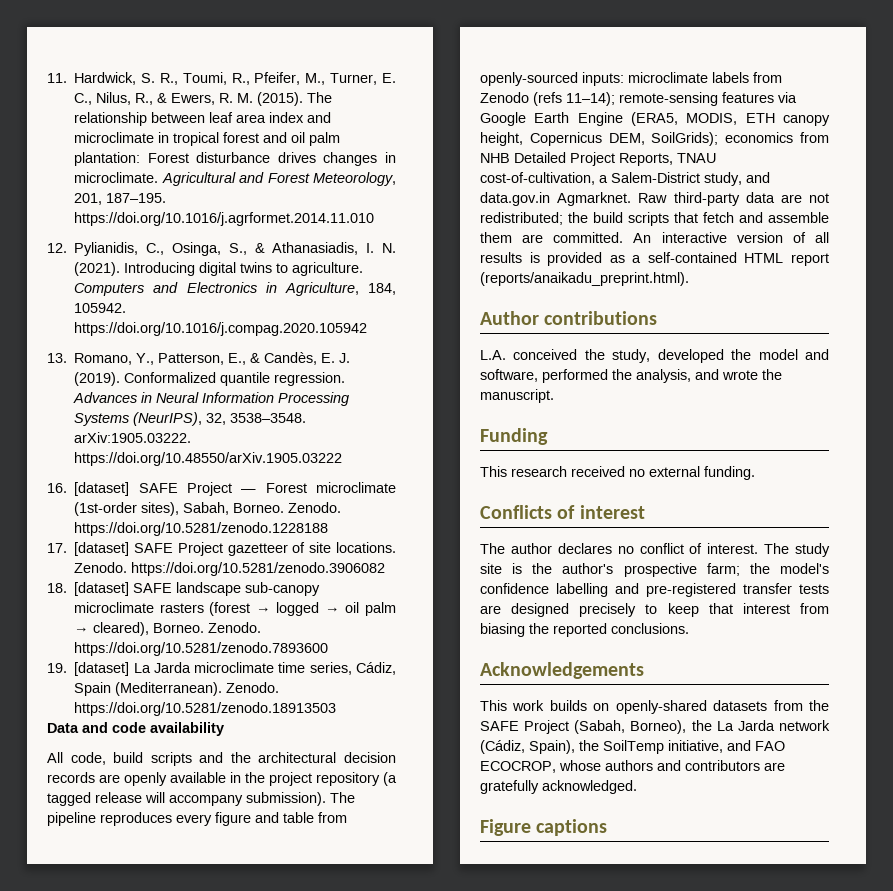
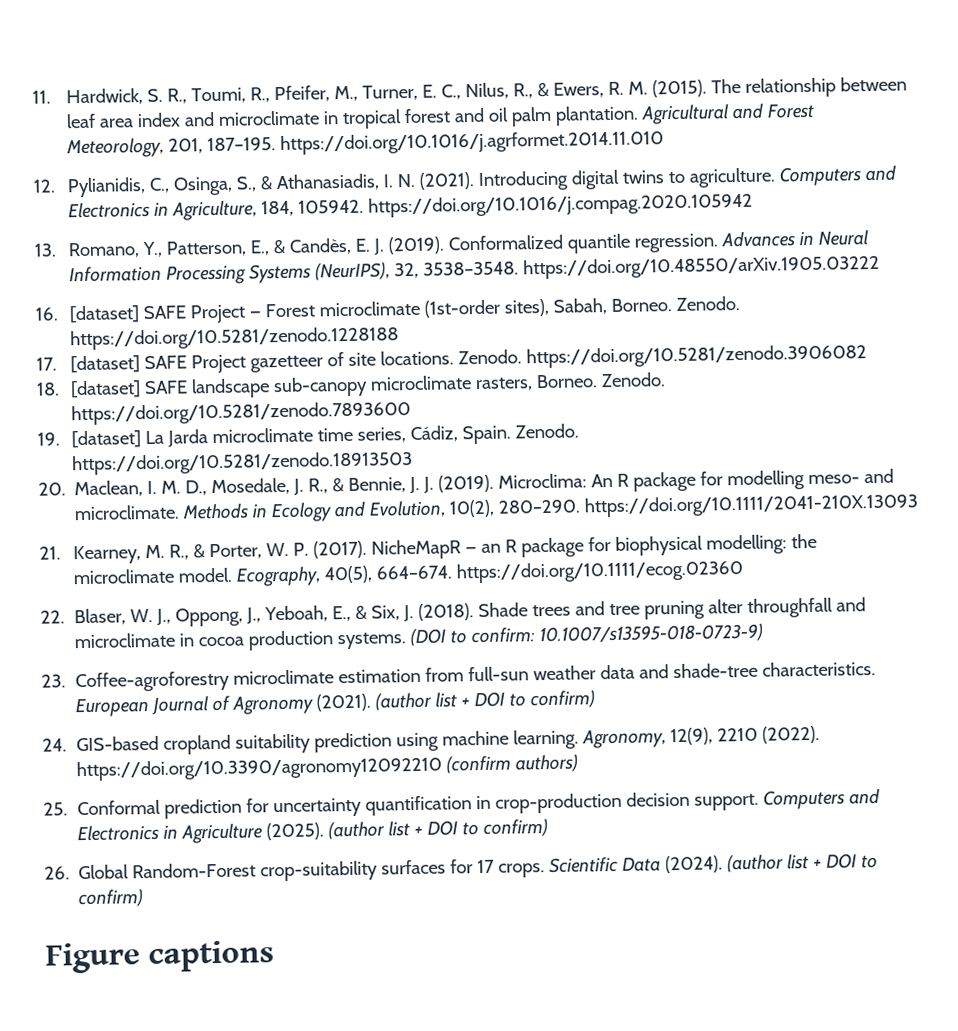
[74,152,397,166] [74,172,159,183] plantation: Forest disturbance drives changes in microclimate. -> [554,105,639,126] plantation.
[74,432,192,443] arXiv:1905.03222. -> (519, 268) none
[159,602,396,616] [74,622,150,636] rasters (forest → logged → oil palm → cleared), -> [474,377,533,392] rasters,
[74,682,223,696] Spain (Mediterranean). -> [461,425,511,445] Spain.
[47,722,224,736] [47,752,396,766] [47,772,397,786] [47,792,355,806] [47,812,347,826] [480,72,782,86] [480,92,797,106] [480,112,830,126] [480,132,829,146] [480,152,716,166] [480,172,770,186] [480,192,829,206] [480,212,829,226] [480,232,829,243] [480,252,829,266] [480,272,689,286] [480,311,658,325] [480,349,829,363] [480,369,782,383] [480,389,554,403] [480,428,548,445] [480,466,755,480] [480,505,645,519] [480,543,830,557] [480,563,829,577] [480,583,829,597] [480,603,829,617] [480,623,689,637] [480,662,644,679] [480,700,829,714] [480,720,830,734] [480,740,785,754] [480,760,785,773] [480,780,637,794] Data and code availability // All code, build scripts and the architectural decision records are openly available in the project repository (a tagged release will accompany submission). The pipeline reproduces every figure and table from openly-sourced inputs: microclimate labels from Zenodo (refs 11–14); remote-sensing features via Google Earth Engine (ERA5, MODIS, ETH canopy height, Copernicus DEM, SoilGrids); economics from NHB Detailed Project Reports, TNAU cost-of-cultivation, a Salem-District study, and data.gov.in Agmarknet. Raw third-party data are not redistributed; the build scripts that fetch and assemble them are committed. An interactive version of all results is provided as a self-contained HTML report (reports/anaikadu_preprint.html). // Author contributions // L.A. conceived the study, developed the model and software, performed the analysis, and wrote the manuscript. // Funding // This research received no external funding. // Conflicts of interest // The author declares no conflict of interest. The study site is the author's prospective farm; the model's confidence labelling and pre-registered transfer tests are designed precisely to keep that interest from biasing the reported conclusions. // Acknowledgements // This work builds on openly-shared datasets from the SAFE Project (Sabah, Borneo), the La Jarda network (Cádiz, Spain), the SoilTemp initiative, and FAO ECOCROP, whose authors and contributors are gratefully acknowledged. -> [38,468,895,498] [74,493,920,523] [39,533,817,565] [72,560,743,587] [40,597,866,627] [73,623,763,651] [41,661,876,693] [74,690,595,718] [42,725,820,755] [75,754,578,782] [43,788,880,819] [76,818,548,844] [44,853,879,882] [78,889,144,908] 20. Maclean, I. M. D., Mosedale, J. R., & Bennie, J. J. (2019). Microclima: An R package for modelling meso- and microclimate. Methods in Ecology and Evolution, 10(2), 280–290. https://doi.org/10.1111/2041-210X.13093 // 21. Kearney, M. R., & Porter, W. P. (2017). NicheMapR — an R package for biophysical modelling: the microclimate model. Ecography, 40(5), 664–674. https://doi.org/10.1111/ecog.02360 // 22. Blaser, W. J., Oppong, J., Yeboah, E., & Six, J. (2018). Shade trees and tree pruning alter throughfall and microclimate in cocoa production systems. (DOI to confirm: 10.1007/s13595-018-0723-9) // 23. Coffee-agroforestry microclimate estimation from full-sun weather data and shade-tree characteristics. European Journal of Agronomy (2021). (author list + DOI to confirm) // 24. GIS-based cropland suitability prediction using machine learning. Agronomy, 12(9), 2210 (2022). https://doi.org/10.3390/agronomy12092210 (confirm authors) // 25. Conformal prediction for uncertainty quantification in crop-production decision support. Computers and Electronics in Agriculture (2025). (author list + DOI to confirm) // 26. Global Random-Forest crop-suitability surfaces for 17 crops. Scientific Data (2024). (author list + DOI to confirm)

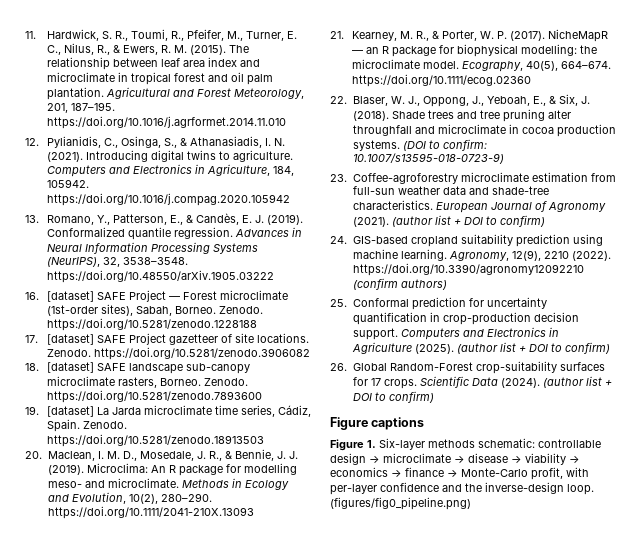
(274, 956) none -> [330,438,601,451] [330,453,580,465] [330,467,589,480] [330,482,594,495] [330,497,471,510] // Figure 1. Six-layer methods schematic: controllable design → microclimate → disease → viability → economics → finance → Monte-Carlo profit, with per-layer confidence and the inverse-design loop. (figures/fig0_pipeline.png)

